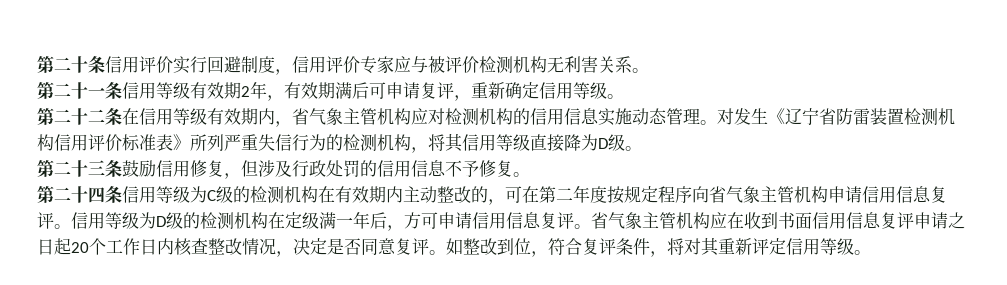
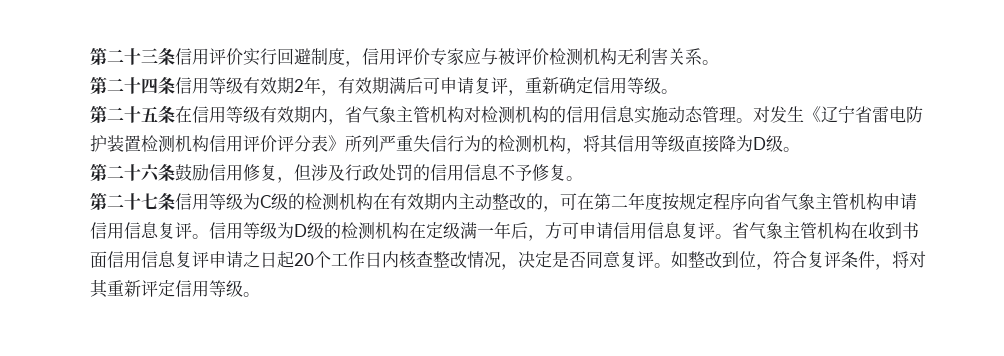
[37,55,88,73] 第二十 -> [90,47,158,65] 第二十三
[88,87,105,97] 一 -> [141,78,158,94] 四
[88,109,105,123] 二 -> [141,106,158,122] 五
[411,108,428,125] 应 -> (464, 114) none
[836,108,870,125] 防雷 -> [872,106,923,123] [90,135,107,152] 雷电防护
[122,134,156,151] 标准 -> [277,135,311,152] 评分
[88,160,105,175] 三 -> [141,164,160,182] 六
[88,187,105,203] 四 -> [141,193,158,210] 七
[710,212,727,229] 应 -> (851, 230) none

